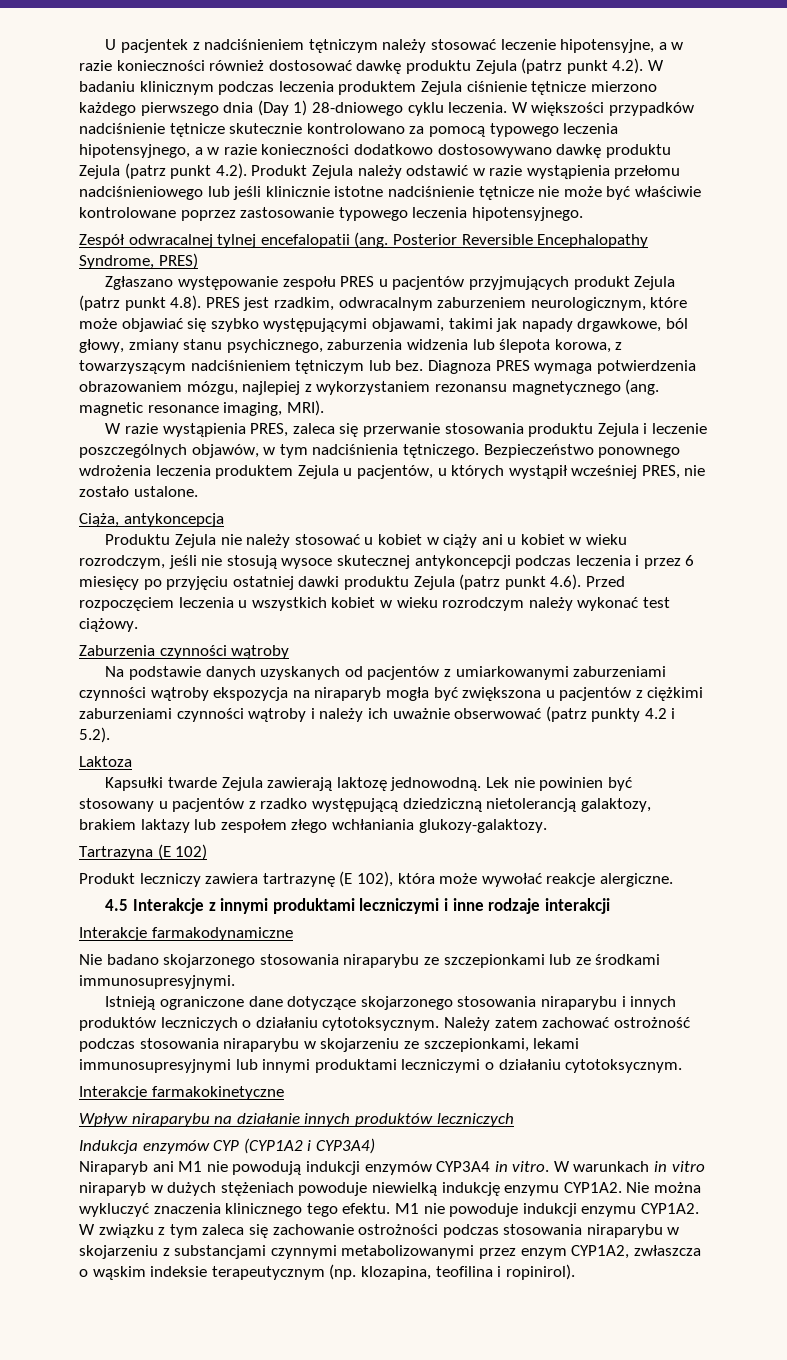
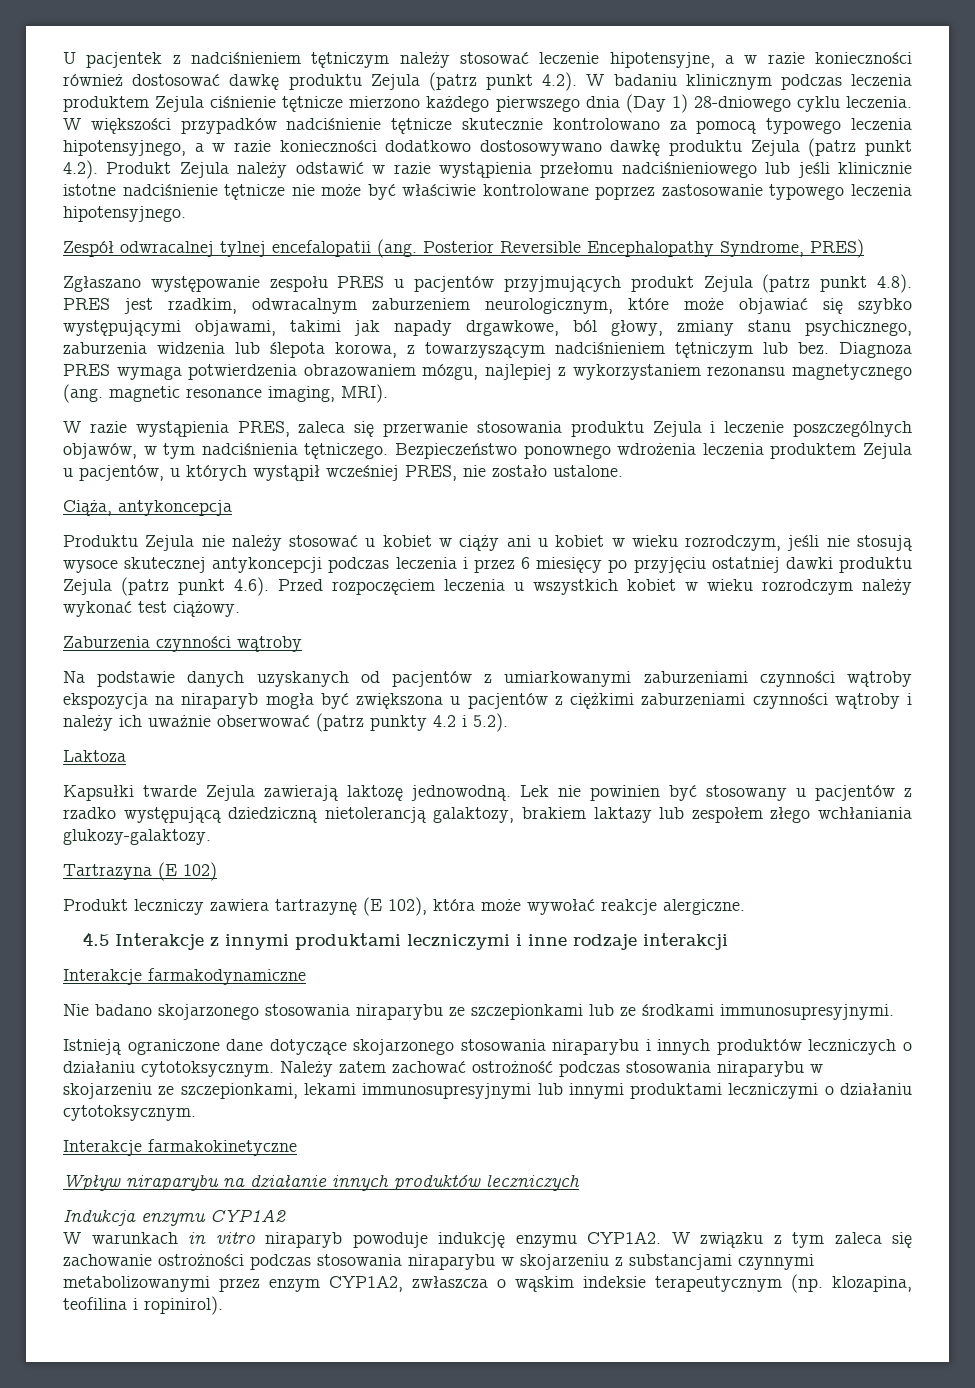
[142,1138,375,1154] [79,1161,550,1175] enzymów CYP (CYP1A2 i CYP3A4) // Niraparyb ani M1 nie powodują indukcji enzymów CYP3A4 in vitro. -> [141,1209,286,1226] enzymu CYP1A2 //
[150,1182,701,1196] [79,1203,577,1217] w dużych stężeniach powoduje niewielką indukcję enzymu CYP1A2. Nie można wykluczyć znaczenia klinicznego tego efektu. M1 nie powoduje indukcji -> [352,1232,505,1248] powoduje indukcję

